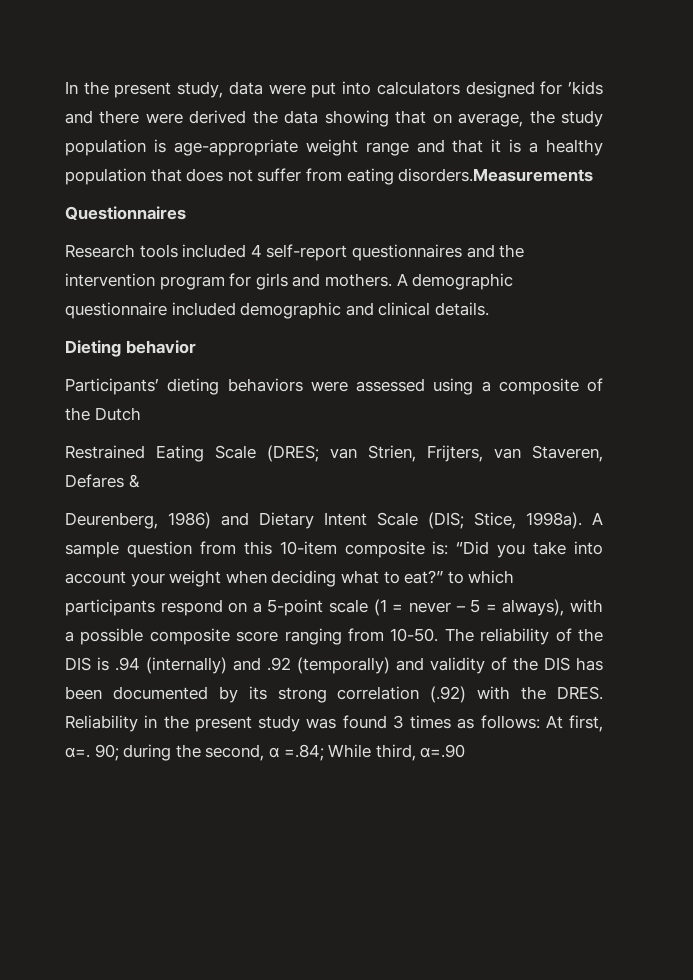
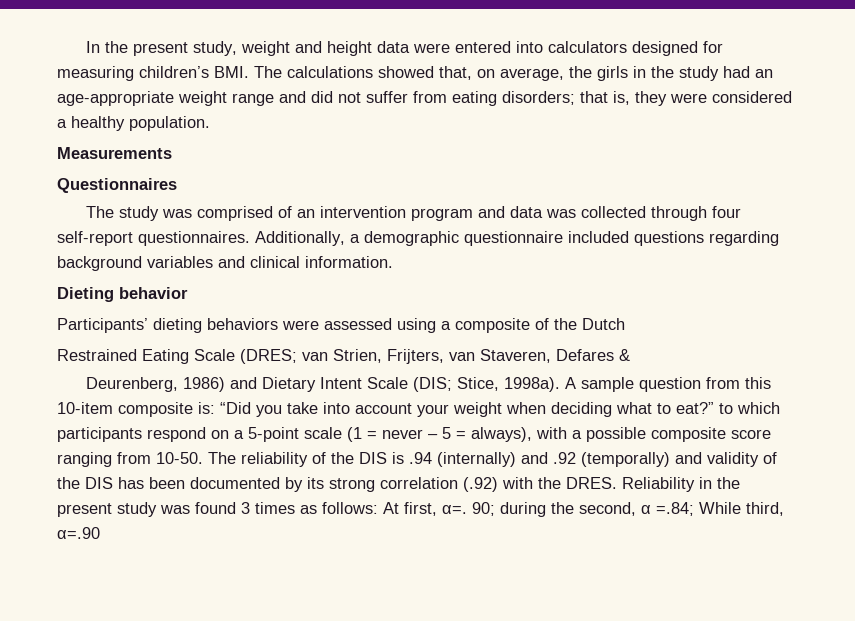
(224, 89) none -> [241,41,373,56] weight and height
[311,82,337,98] put -> [455,41,512,53] entered
[568,81,604,95] [65,110,603,127] [65,139,603,156] [65,168,594,185] [65,206,186,220] [65,244,525,261] [65,273,514,290] [65,302,342,319] ’kids and there were derived the data showing that on average, the study population is age-appropriate weight range and that it is a healthy population that does not suffer from eating disorders.Measurements // Questionnaires // Research tools included 4 self-report questionnaires and the intervention program for girls and mothers. A demographic questionnaire included demographic -> [57,66,773,81] [57,91,792,106] [57,116,210,131] [57,147,172,159] [57,178,177,193] [86,206,742,221] [57,231,779,246] [57,256,213,271] measuring children’s BMI. The calculations showed that, on average, the girls in the study had an age-appropriate weight range and did not suffer from eating disorders; that is, they were considered a healthy population. // Measurements // Questionnaires // The study was comprised of an intervention program and data was collected through four self-report questionnaires. Additionally, a demographic questionnaire included questions regarding background variables
[434,302,489,316] details. -> [305,256,393,268] information.

